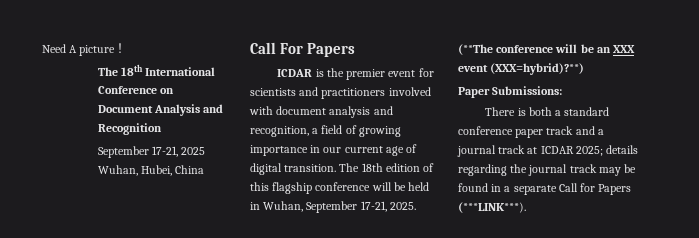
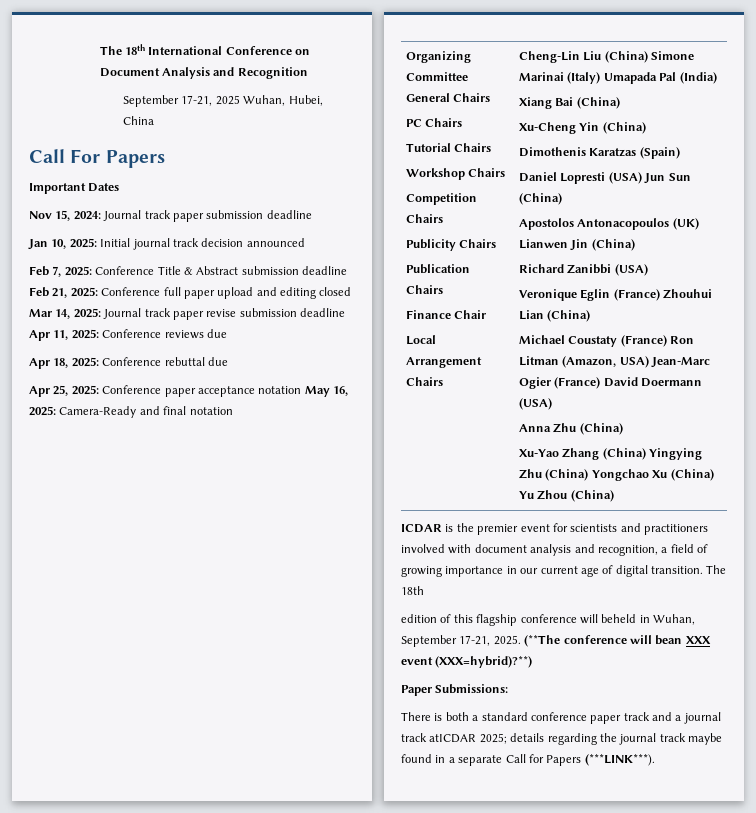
[42,43,127,56] Need A picture！ // -> (99, 50) none
(356, 50) none -> [29,183,120,194] [29,210,312,222] [28,238,305,250] [29,266,347,277] [29,287,352,299] [29,308,345,320] [29,329,227,341] [29,357,228,369] [29,385,348,397] [29,406,233,418] [406,51,472,63] [406,72,469,81] [406,93,491,102] [406,118,463,127] [406,143,492,152] [406,168,506,180] [406,193,478,205] [406,214,444,223] [406,239,497,251] [406,264,471,274] [406,285,444,294] [406,310,487,319] [406,335,437,345] [406,357,483,368] [406,377,444,386] [519,51,695,63] [519,72,717,84] [519,97,620,109] [519,122,646,134] [519,147,680,159] [519,172,691,184] [519,193,563,205] [519,218,699,230] [519,239,635,251] [519,264,648,276] [519,289,713,301] [519,310,591,322] [519,335,695,347] [519,356,711,368] [519,377,703,389] [519,398,553,410] [519,423,623,435] [519,448,703,460] [519,469,714,481] [519,490,614,502] // Important Dates // Nov 15, 2024: Journal track paper submission deadline // Jan 10, 2025: Initial journal track decision announced // Feb 7, 2025: Conference Title & Abstract submission deadline Feb 21, 2025: Conference full paper upload and editing closed Mar 14, 2025: Journal track paper revise submission deadline Apr 11, 2025: Conference reviews due // Apr 18, 2025: Conference rebuttal due // Apr 25, 2025: Conference paper acceptance notation May 16, 2025: Camera-Ready and final notation // Organizing Committee General Chairs // PC Chairs // Tutorial Chairs // Workshop Chairs // Competition Chairs // Publicity Chairs // Publication Chairs // Finance Chair // Local Arrangement Chairs | Cheng-Lin Liu (China) Simone Marinai (Italy) Umapada Pal (India) // Xiang Bai (China) // Xu-Cheng Yin (China) // Dimothenis Karatzas (Spain) // Daniel Lopresti (USA) Jun Sun (China) // Apostolos Antonacopoulos (UK) Lianwen Jin (China) // Richard Zanibbi (USA) // Veronique Eglin (France) Zhouhui Lian (China) // Michael Coustaty (France) Ron Litman (Amazon, USA) Jean-Marc Ogier (France) David Doermann (USA) // Anna Zhu (China) // Xu-Yao Zhang (China) Yingying Zhu (China) Yongchao Xu (China) Yu Zhou (China)
(383, 167) none -> (424, 590) //
[393,182,430,191] be held -> [601,614,637,623] beheld
[580,44,611,53] be an -> [655,635,683,645] bean
[527,146,574,154] at ICDAR -> [429,734,477,743] atICDAR
[598,164,637,176] may be -> [688,733,722,745] maybe

